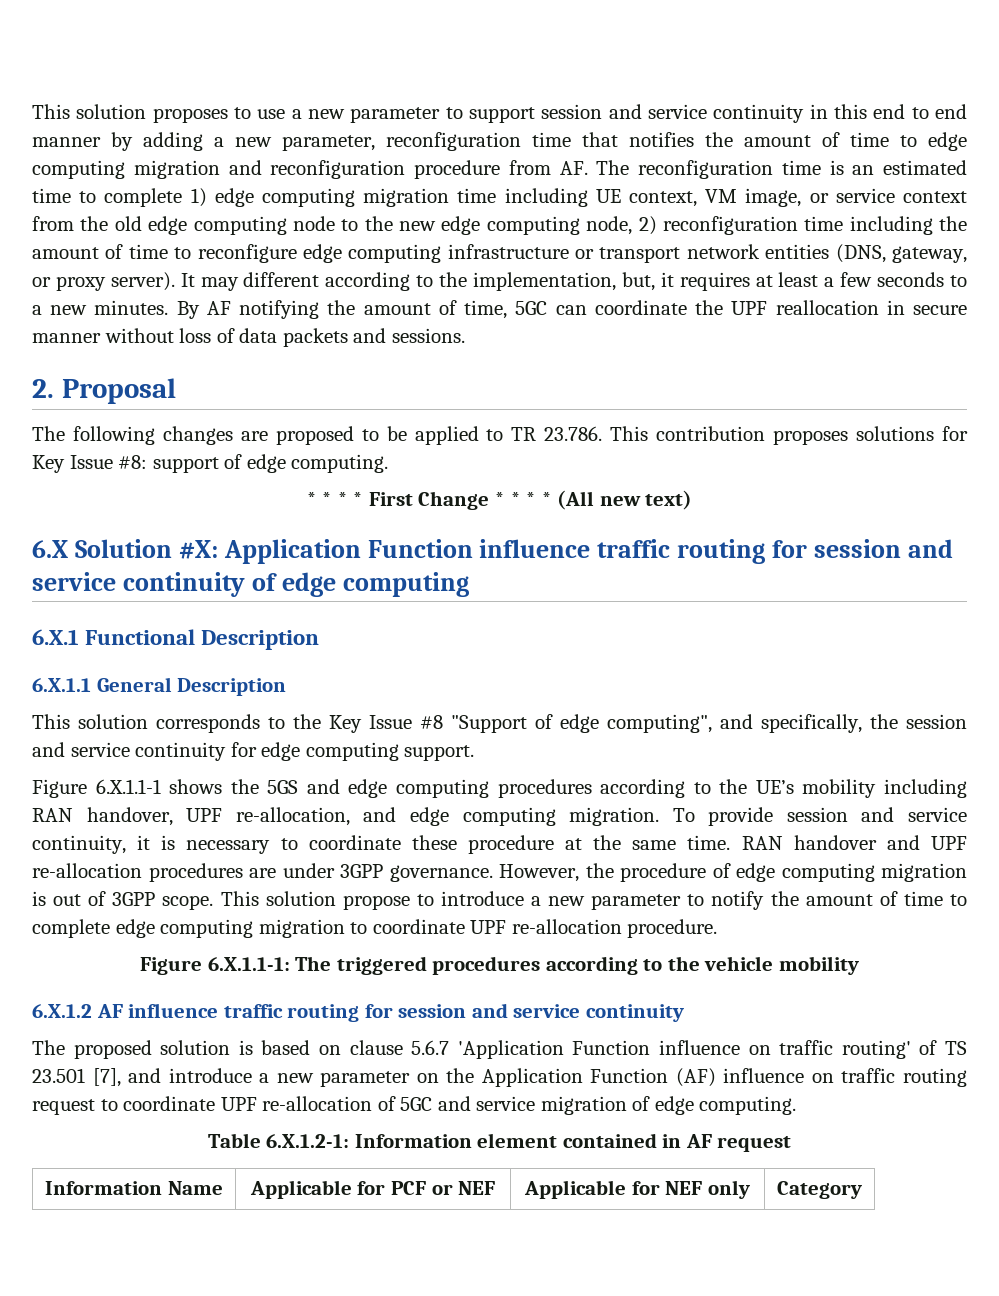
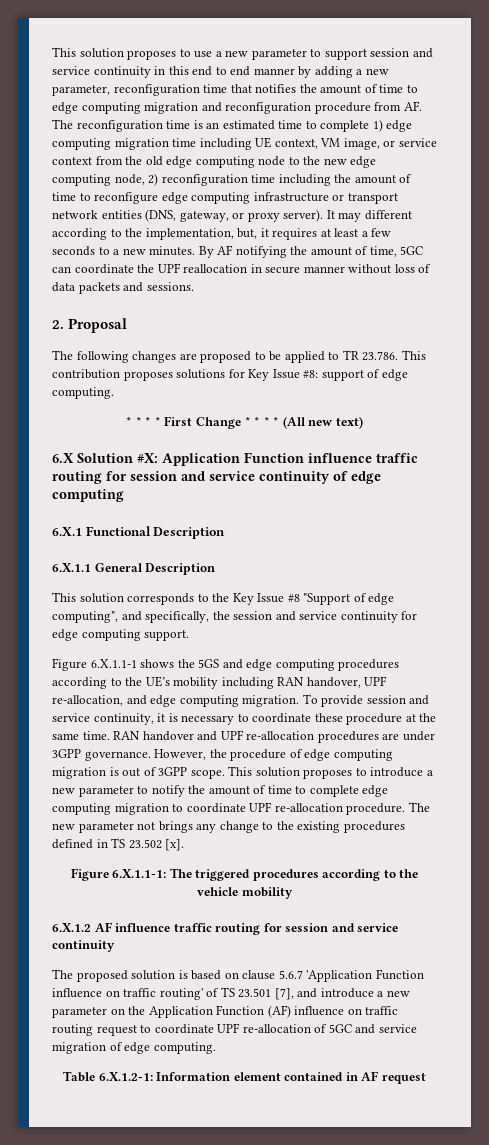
[342,895,410,910] propose -> [303,769,353,779] proposes
(718, 928) none -> [408,802,430,812] [52,821,405,833] [52,838,185,851] The new parameter not brings any change to the existing procedures defined in TS 23.502 [x].
[45,1181,223,1195] [249,1180,496,1199] [524,1180,750,1199] [777,1181,862,1199] // Information Name | Applicable for PCF or NEF | Applicable for NEF only | Category -> (426, 1078) none

